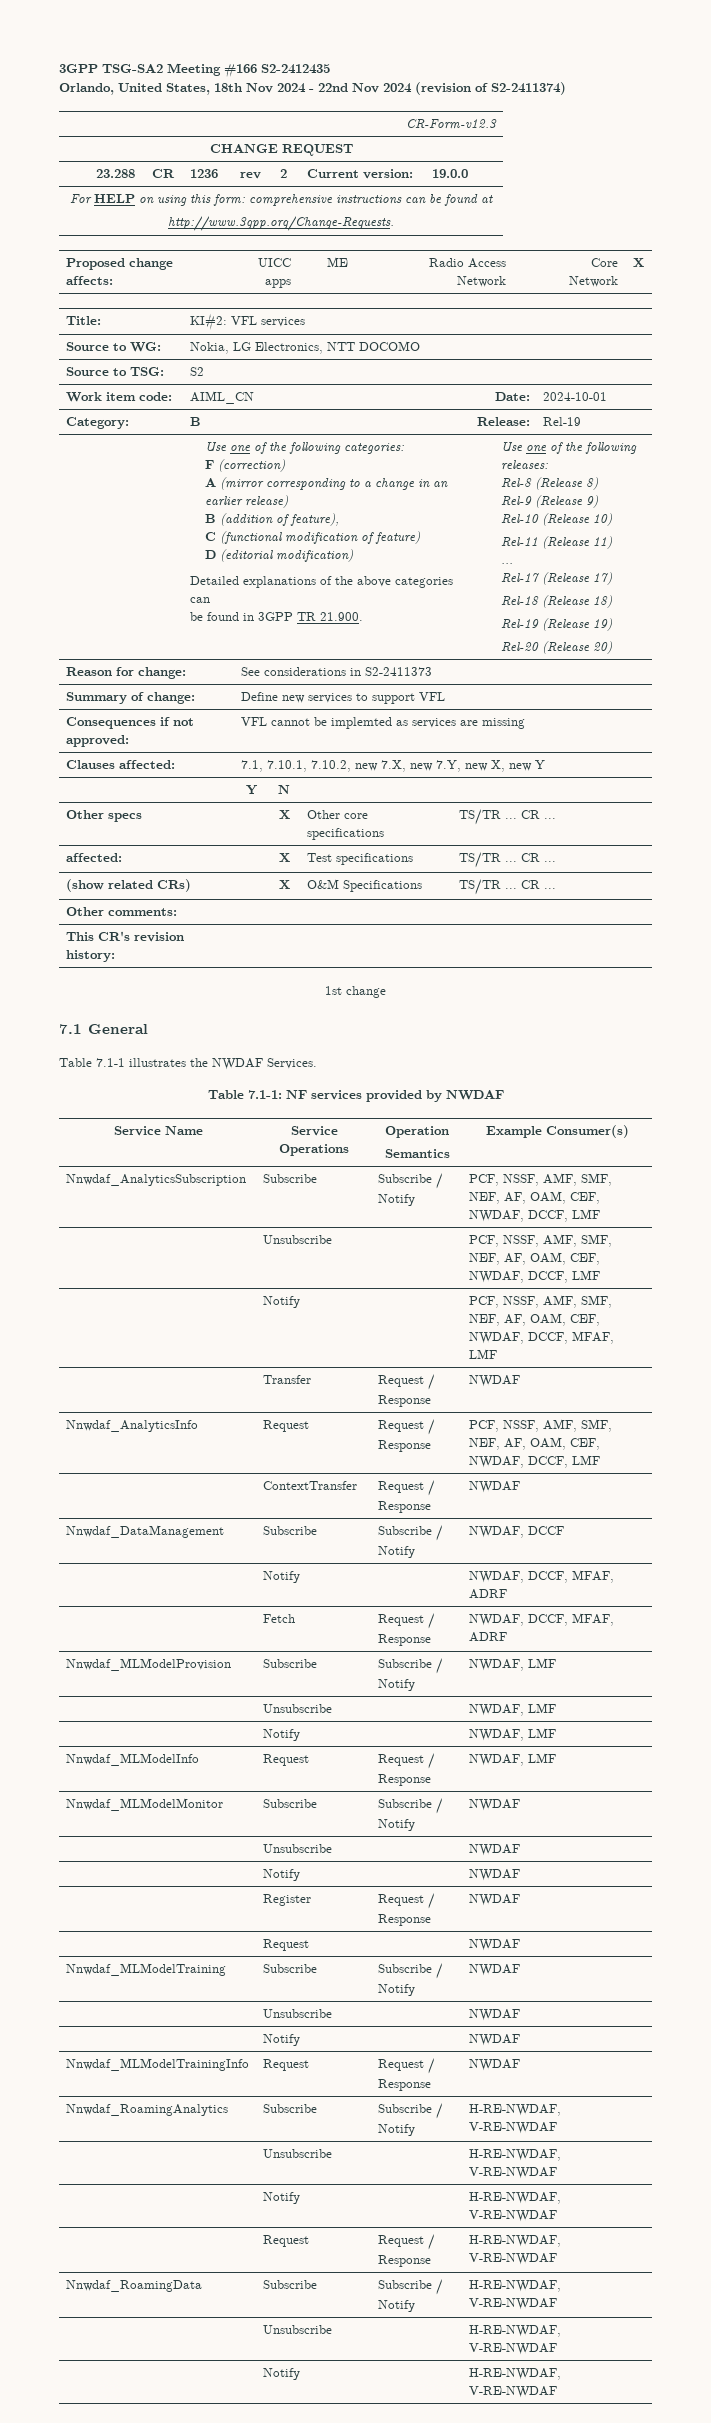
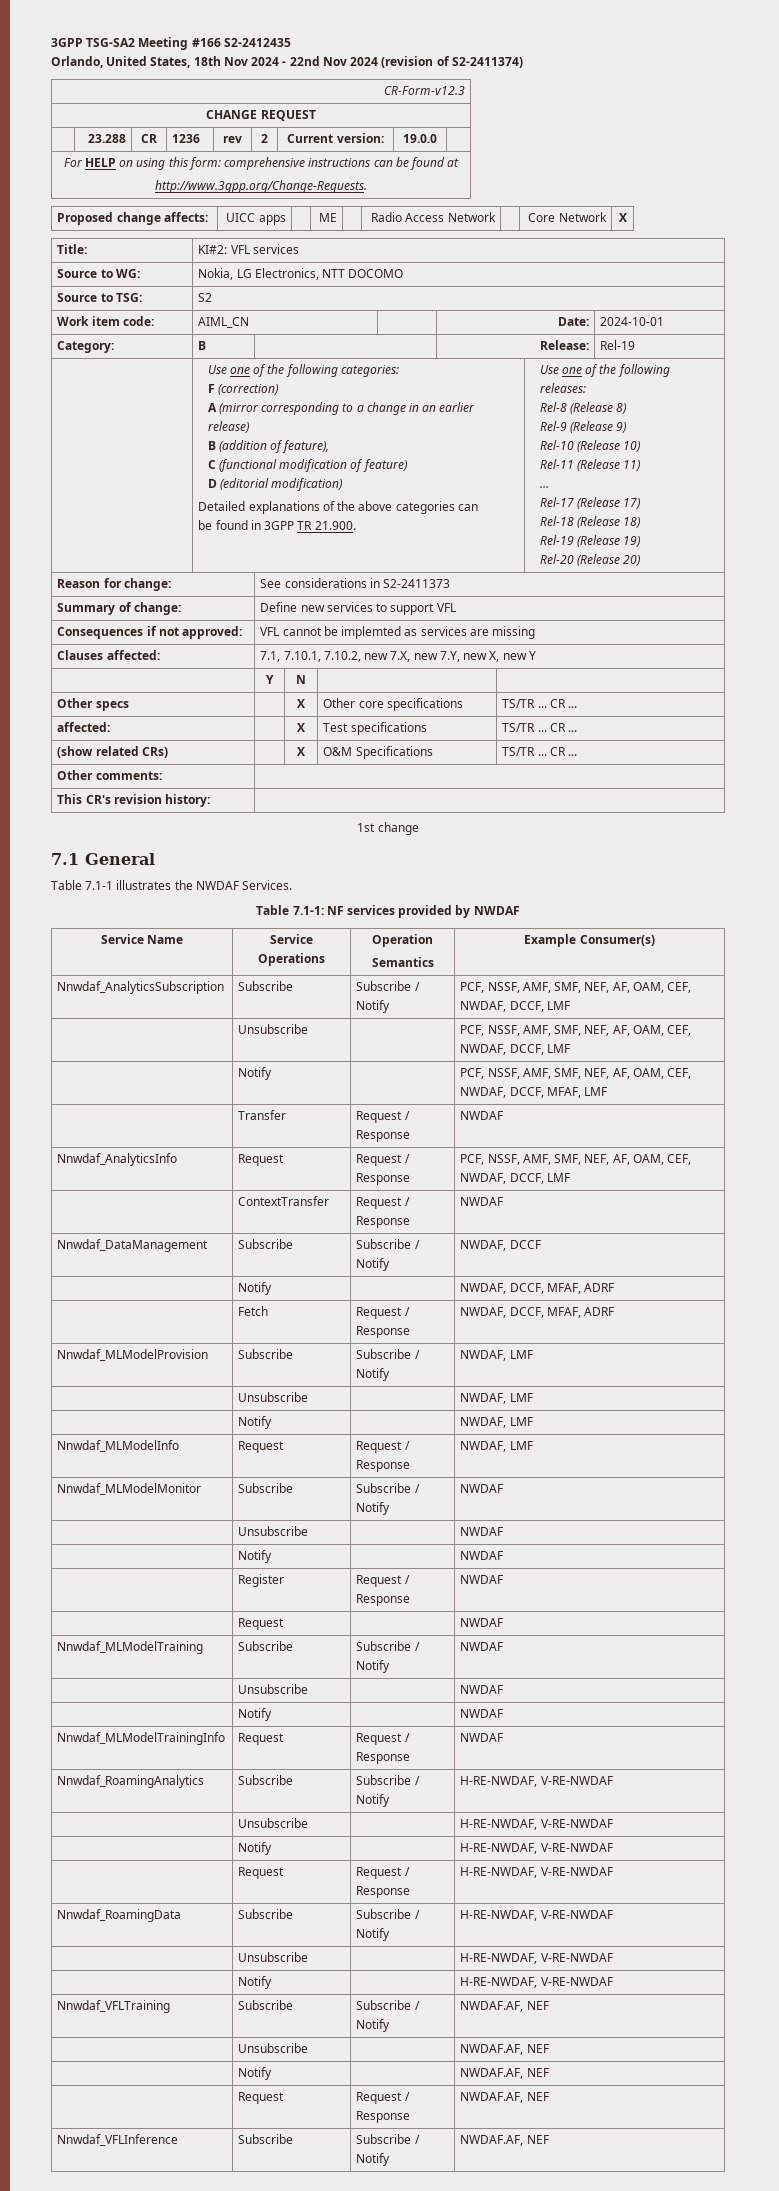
(558, 2392) none -> [57,2000,171,2013] [238,2000,294,2010] [356,2000,420,2010] [356,2019,391,2032] [460,2001,549,2012] [238,2043,309,2053] [460,2044,549,2055] [238,2067,273,2080] [460,2068,549,2079] [238,2092,285,2104] [356,2092,410,2104] [356,2111,411,2123] [460,2092,549,2103] [57,2134,179,2146] [238,2134,294,2144] [356,2134,420,2144] [356,2153,391,2166] [460,2135,549,2146] // Nnwdaf_VFLTraining | Subscribe | Subscribe / Notify | NWDAF.AF, NEF // | Unsubscribe | | NWDAF.AF, NEF // | Notify | | NWDAF.AF, NEF // | Request | Request / Response | NWDAF.AF, NEF // Nnwdaf_VFLInference | Subscribe | Subscribe / Notify | NWDAF.AF, NEF

